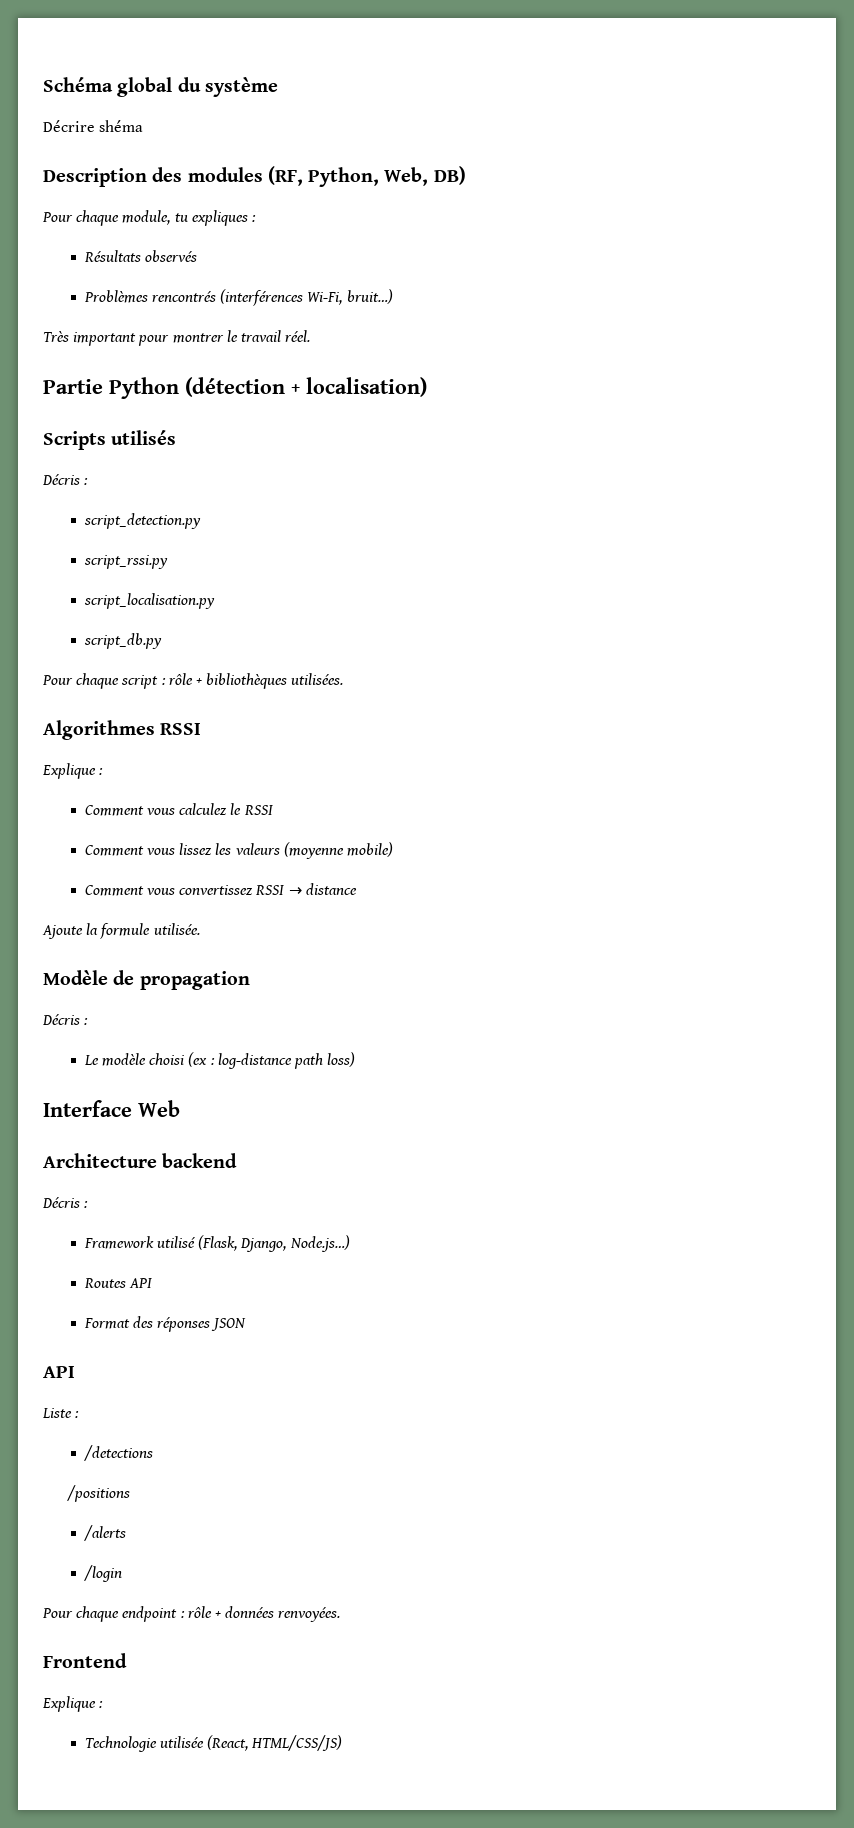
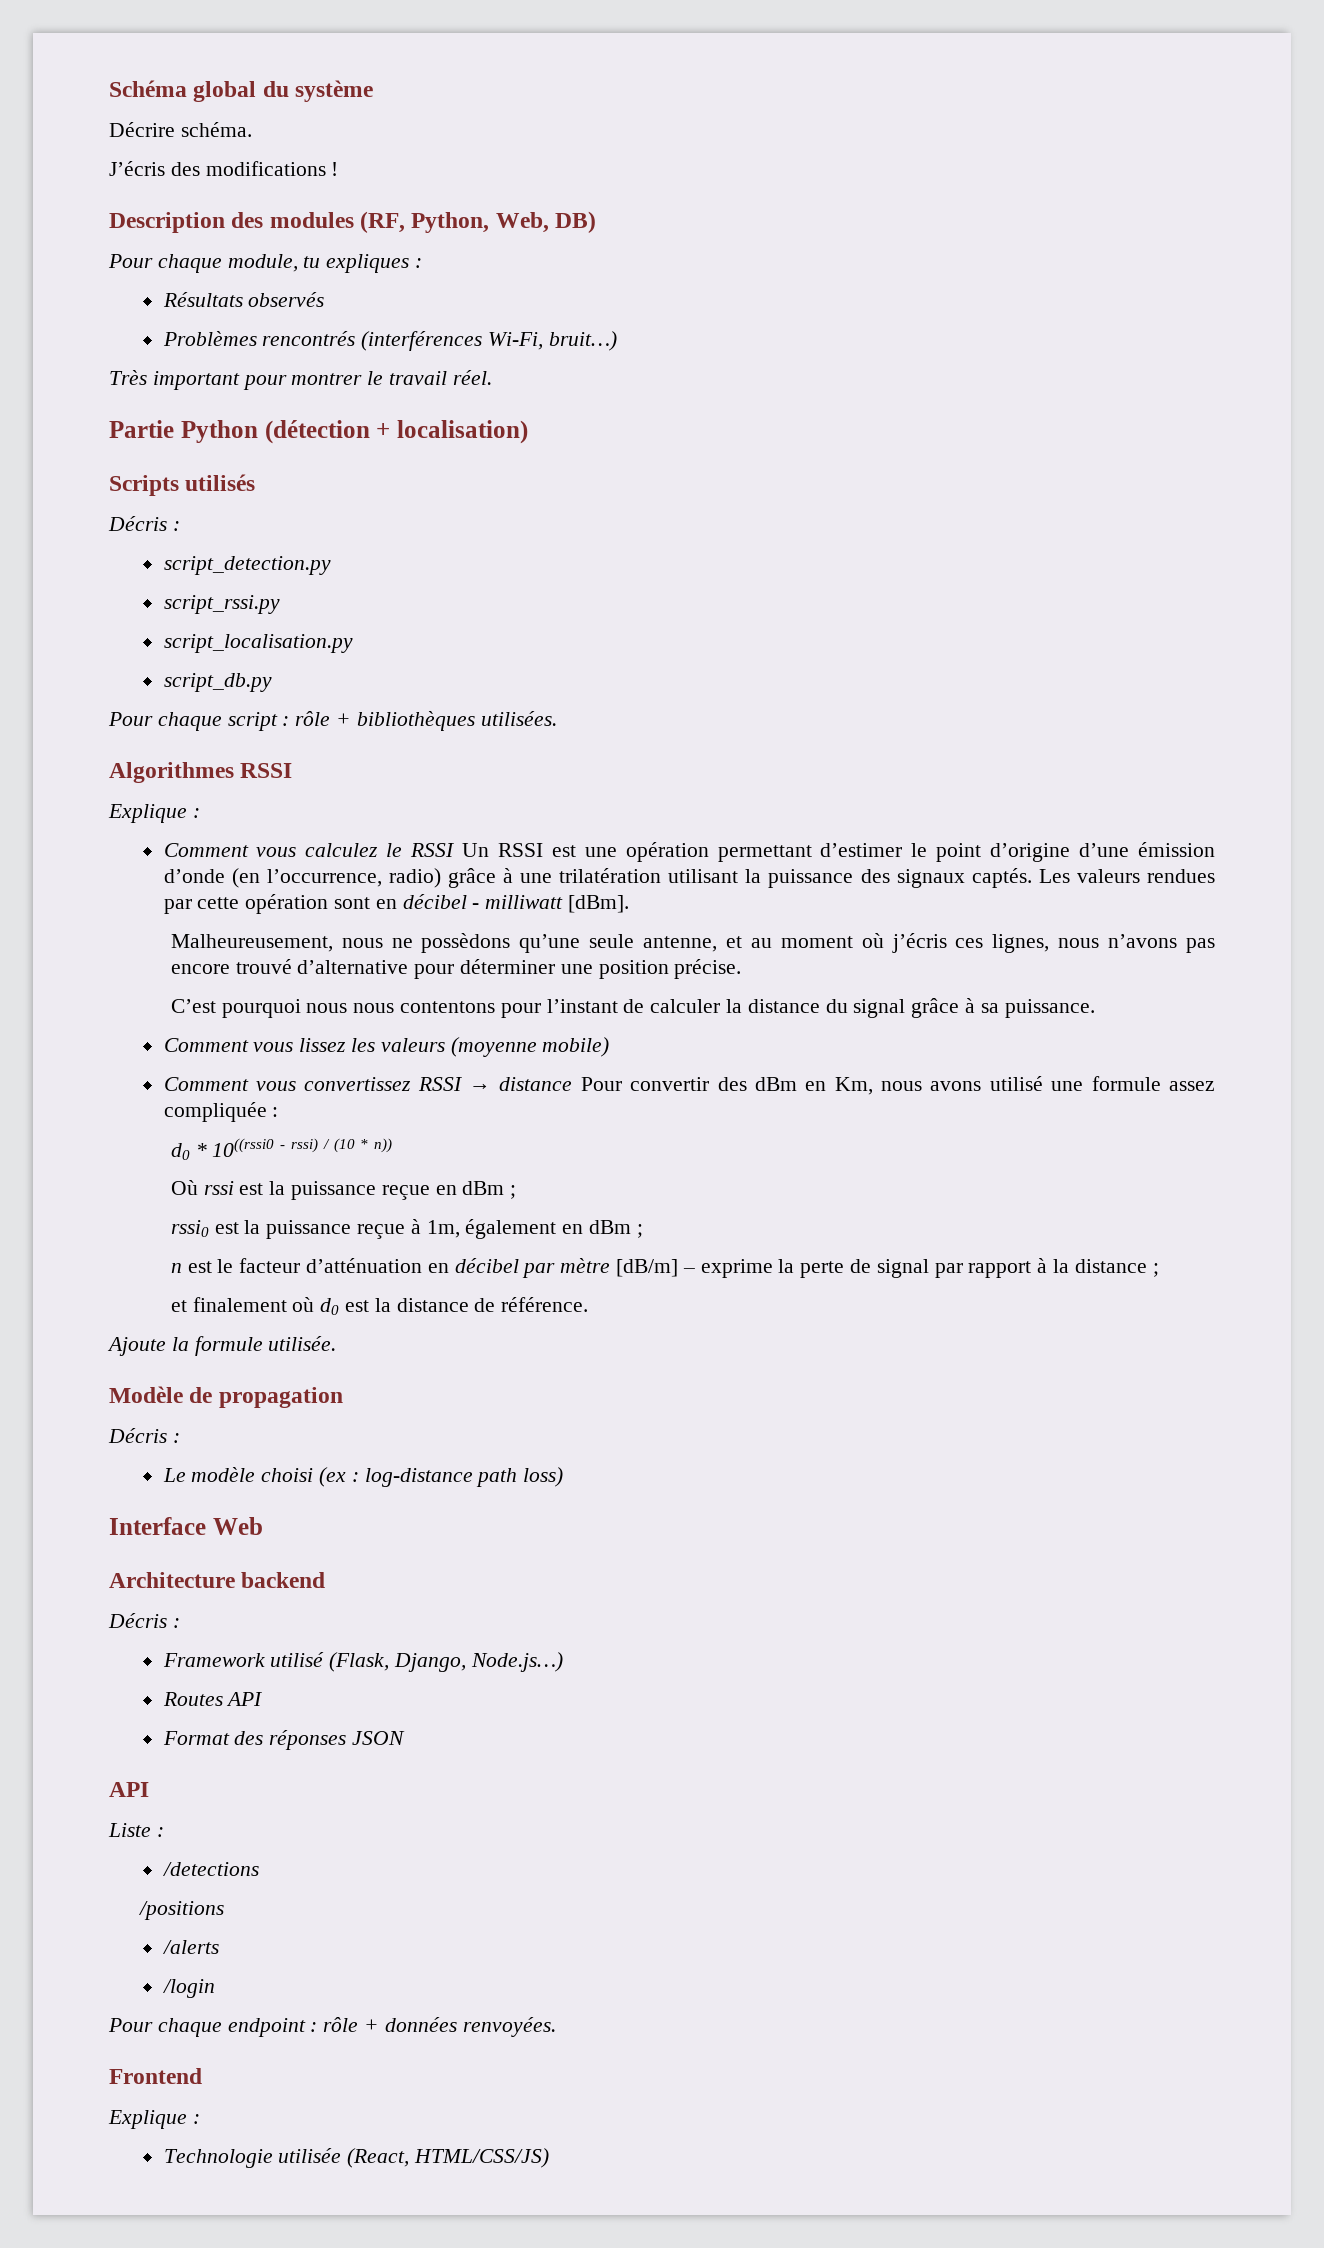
[99,120,144,132] shéma -> [180,122,252,137] [109,161,339,176] schéma. // J’écris des modifications !
(273, 810) none -> [462,842,1215,862] [163,868,1216,888] [163,894,629,914] [170,933,1216,953] [170,959,742,979] [170,998,1095,1018] Un RSSI est une opération permettant d’estimer le point d’origine d’une émission d’onde (en l’occurrence, radio) grâce à une trilatération utilisant la puissance des signaux captés. Les valeurs rendues par cette opération sont en décibel - milliwatt [dBm]. // Malheureusement, nous ne possèdons qu’une seule antenne, et au moment où j’écris ces lignes, nous n’avons pas encore trouvé d’alternative pour déterminer une position précise. // C’est pourquoi nous nous contentons pour l’instant de calculer la distance du signal grâce à sa puissance.
(357, 889) none -> [580,1076,1215,1095] [163,1102,279,1122] [170,1138,393,1160] [170,1180,517,1200] [170,1219,643,1239] [170,1258,1159,1278] [170,1297,589,1315] Pour convertir des dBm en Km, nous avons utilisé une formule assez compliquée : // d0 * 10((rssi0 - rssi) / (10 * n)) // Où rssi est la puissance reçue en dBm ; // rssi0 est la puissance reçue à 1m, également en dBm ; // n est le facteur d’atténuation en décibel par mètre [dB/m] – exprime la perte de signal par rapport à la distance ; // et finalement où d0 est la distance de référence.

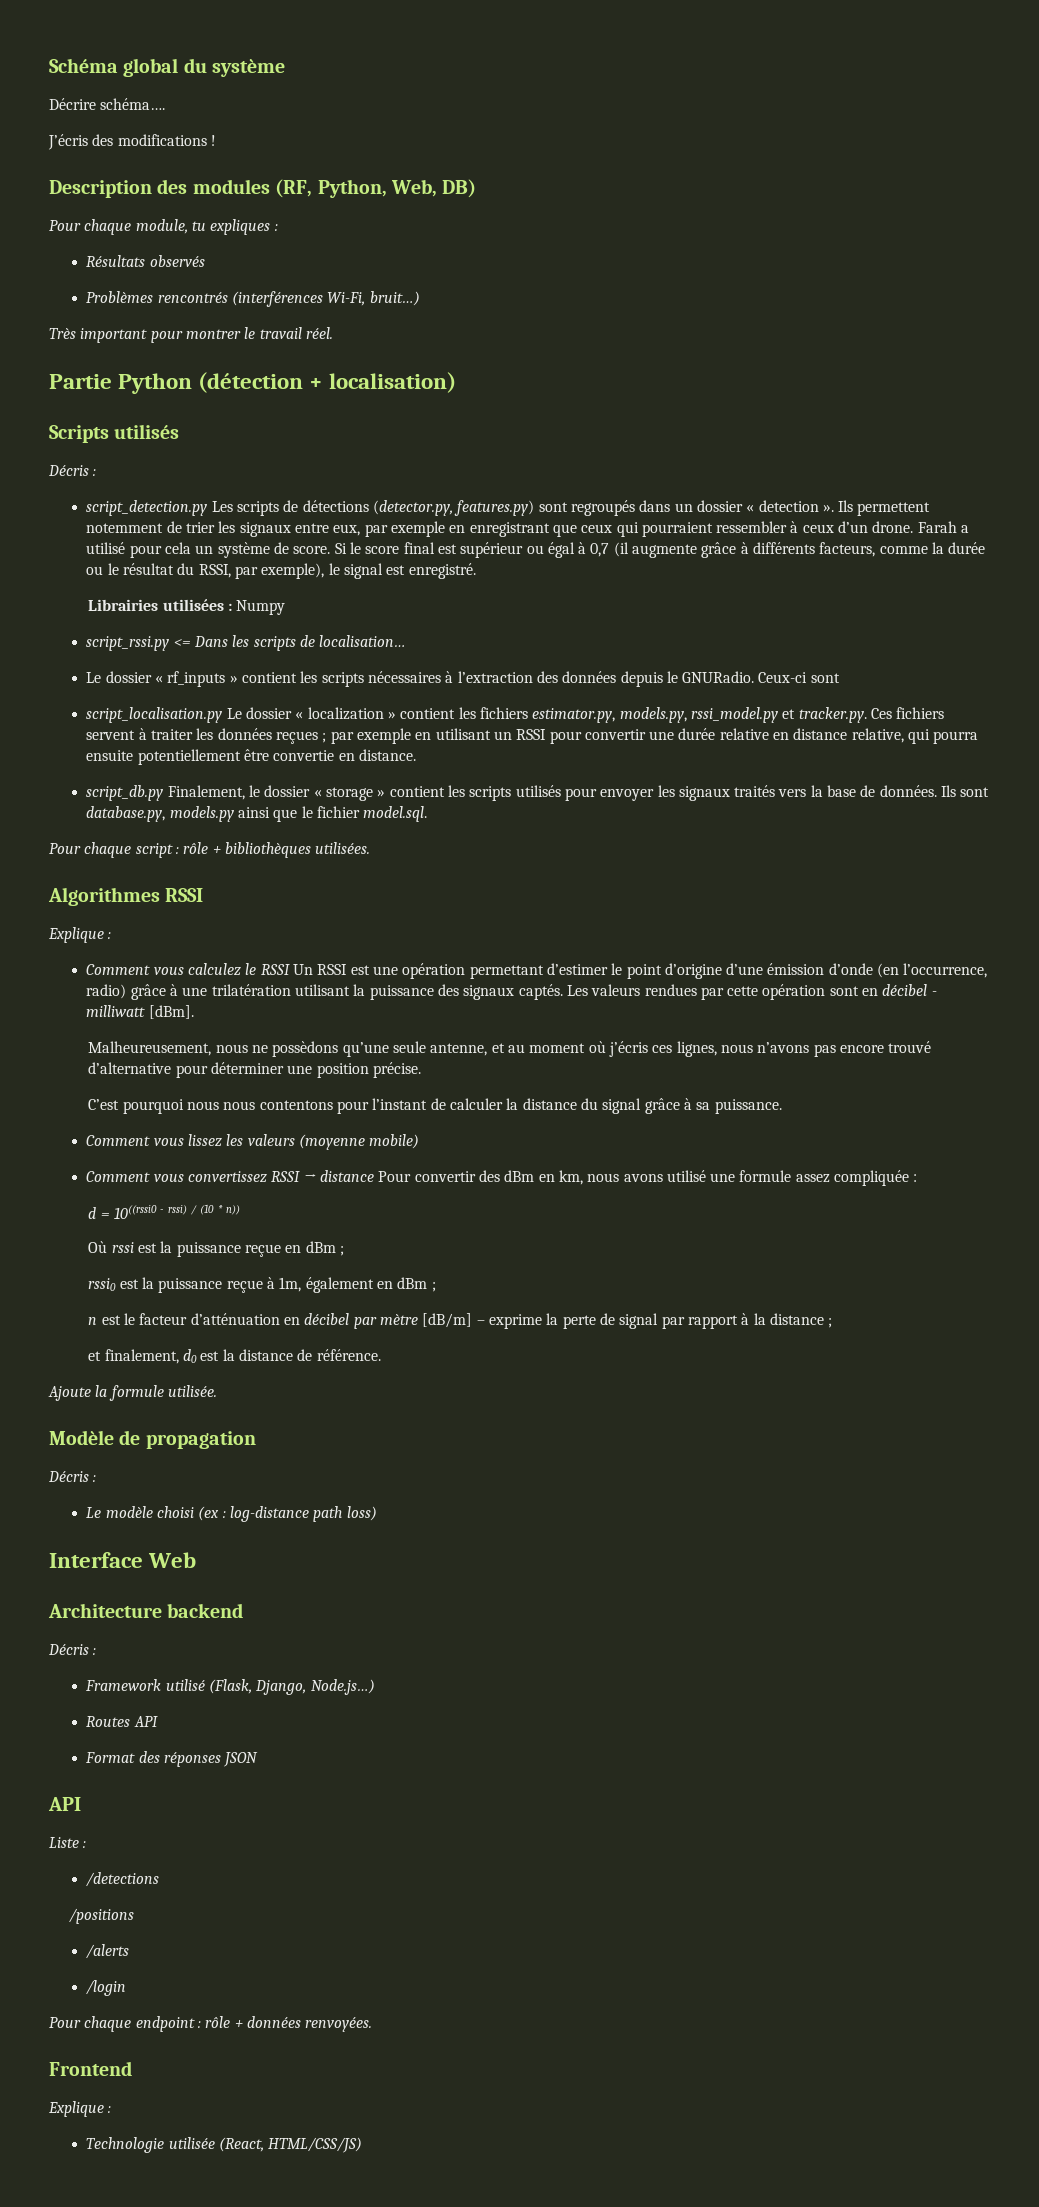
[180,122,252,137] schéma. -> [100,98,166,110] schéma….
[163,595,280,614] [163,634,353,653] [163,673,272,692] // script_rssi.py // script_localisation.py // script_db.py -> [211,500,931,516] [86,521,970,537] [86,542,986,558] [86,563,476,579] [88,599,286,615] [86,635,407,651] [86,671,840,687] [86,707,945,723] [86,728,979,744] [86,749,416,765] [86,785,990,801] [86,806,428,822] Les scripts de détections (detector.py, features.py) sont regroupés dans un dossier « detection ». Ils permettent notemment de trier les signaux entre eux, par exemple en enregistrant que ceux qui pourraient ressembler à ceux d’un drone. Farah a utilisé pour cela un système de score. Si le score final est supérieur ou égal à 0,7 (il augmente grâce à différents facteurs, comme la durée ou le résultat du RSSI, par exemple), le signal est enregistré. // Librairies utilisées : Numpy // script_rssi.py <= Dans les scripts de localisation… // Le dossier « rf_inputs » contient les scripts nécessaires à l’extraction des données depuis le GNURadio. Ceux-ci sont // script_localisation.py Le dossier « localization » contient les fichiers estimator.py, models.py, rssi_model.py et tracker.py. Ces fichiers servent à traiter les données reçues ; par exemple en utilisant un RSSI pour convertir une durée relative en distance relative, qui pourra ensuite potentiellement être convertie en distance. // script_db.py Finalement, le dossier « storage » contient les scripts utilisés pour envoyer les signaux traités vers la base de données. Ils sont database.py, models.py ainsi que le fichier model.sql.
[834,1077,873,1095] Km, -> [558,1170,583,1185] km,
[170,1143,207,1160] d0 * -> [88,1207,110,1219] d =
[192,1297,315,1312] finalement où -> [104,1349,179,1364] finalement,

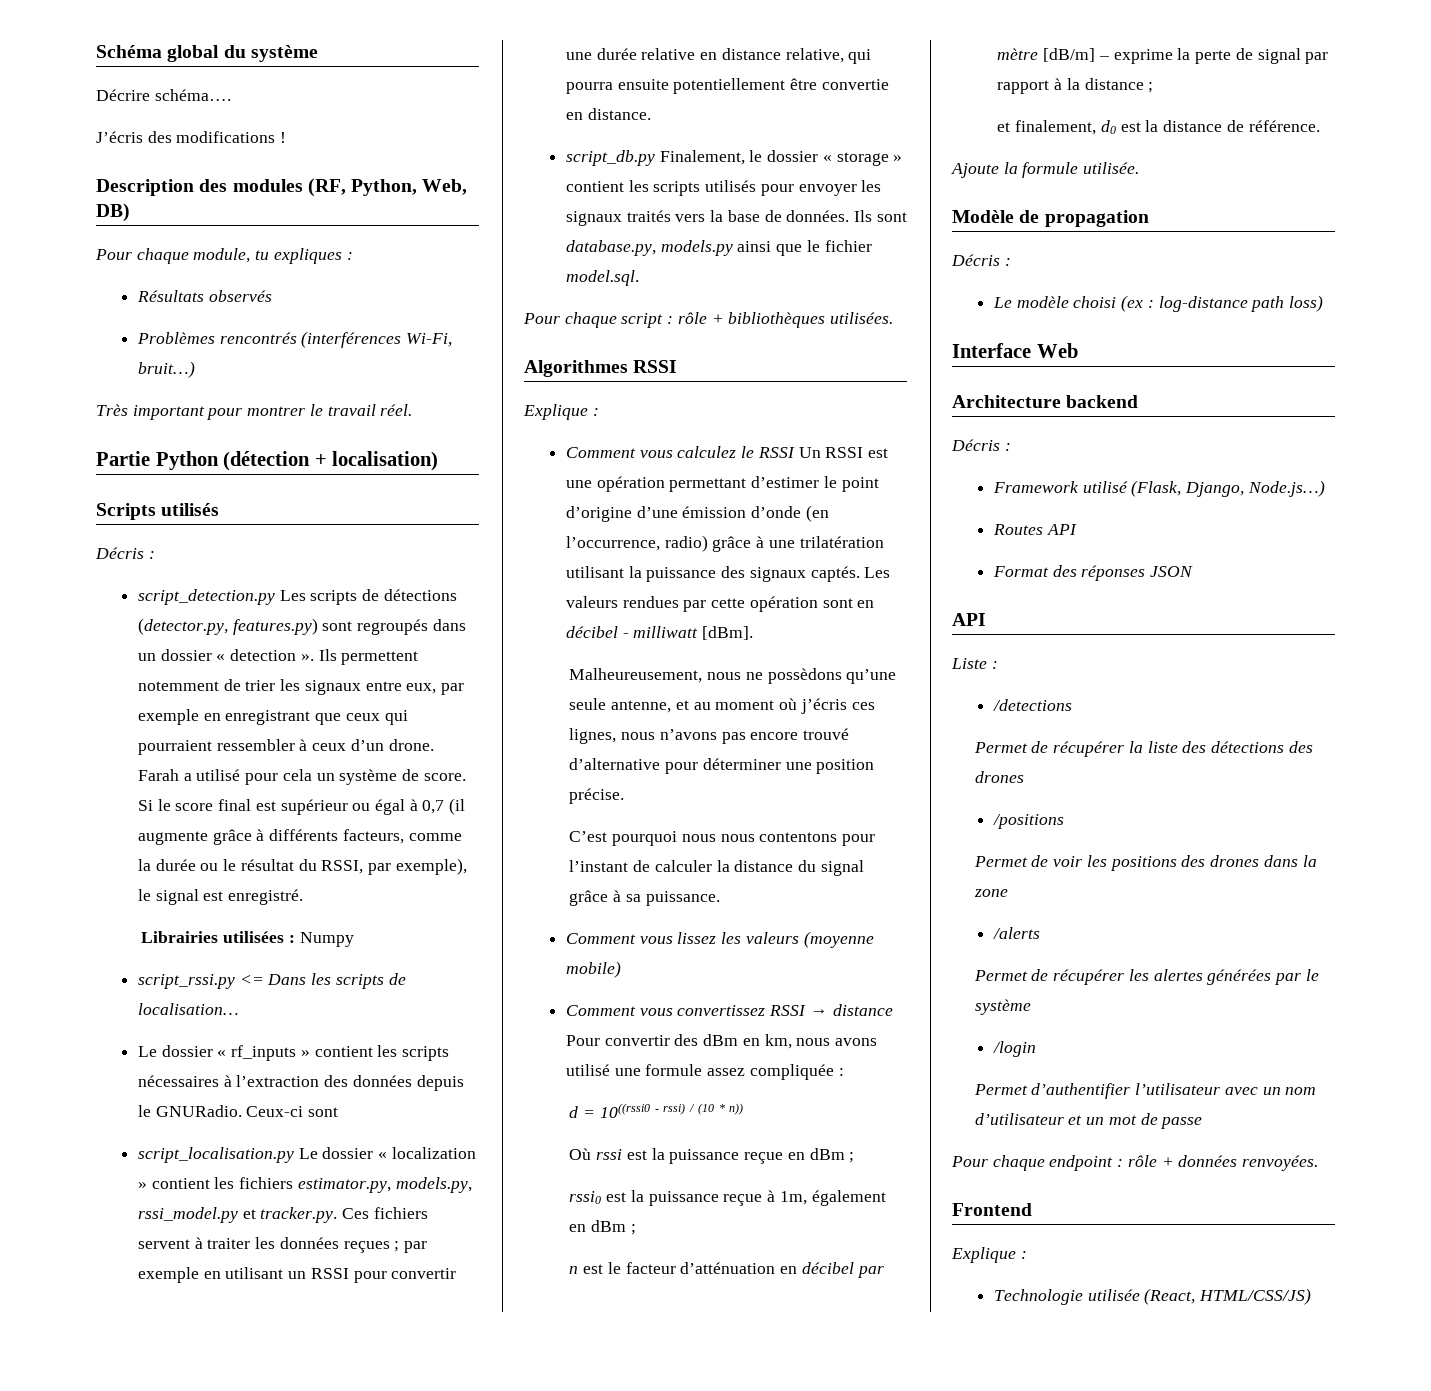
[68,1908,134,1924] [86,1944,130,1959] [86,1980,127,1996] /positions // /alerts // /login -> [973,741,1313,757] [974,771,1024,783] [992,814,1064,829] [973,855,1317,871] [973,889,1008,897] [992,927,1040,939] [973,969,1319,985] [974,999,1031,1015] [992,1041,1036,1057] [973,1083,1317,1099] [974,1113,1203,1129] Permet de récupérer la liste des détections des drones // /positions // Permet de voir les positions des drones dans la zone // /alerts // Permet de récupérer les alertes générées par le système // /login // Permet d’authentifier l’utilisateur avec un nom d’utilisateur et un mot de passe

